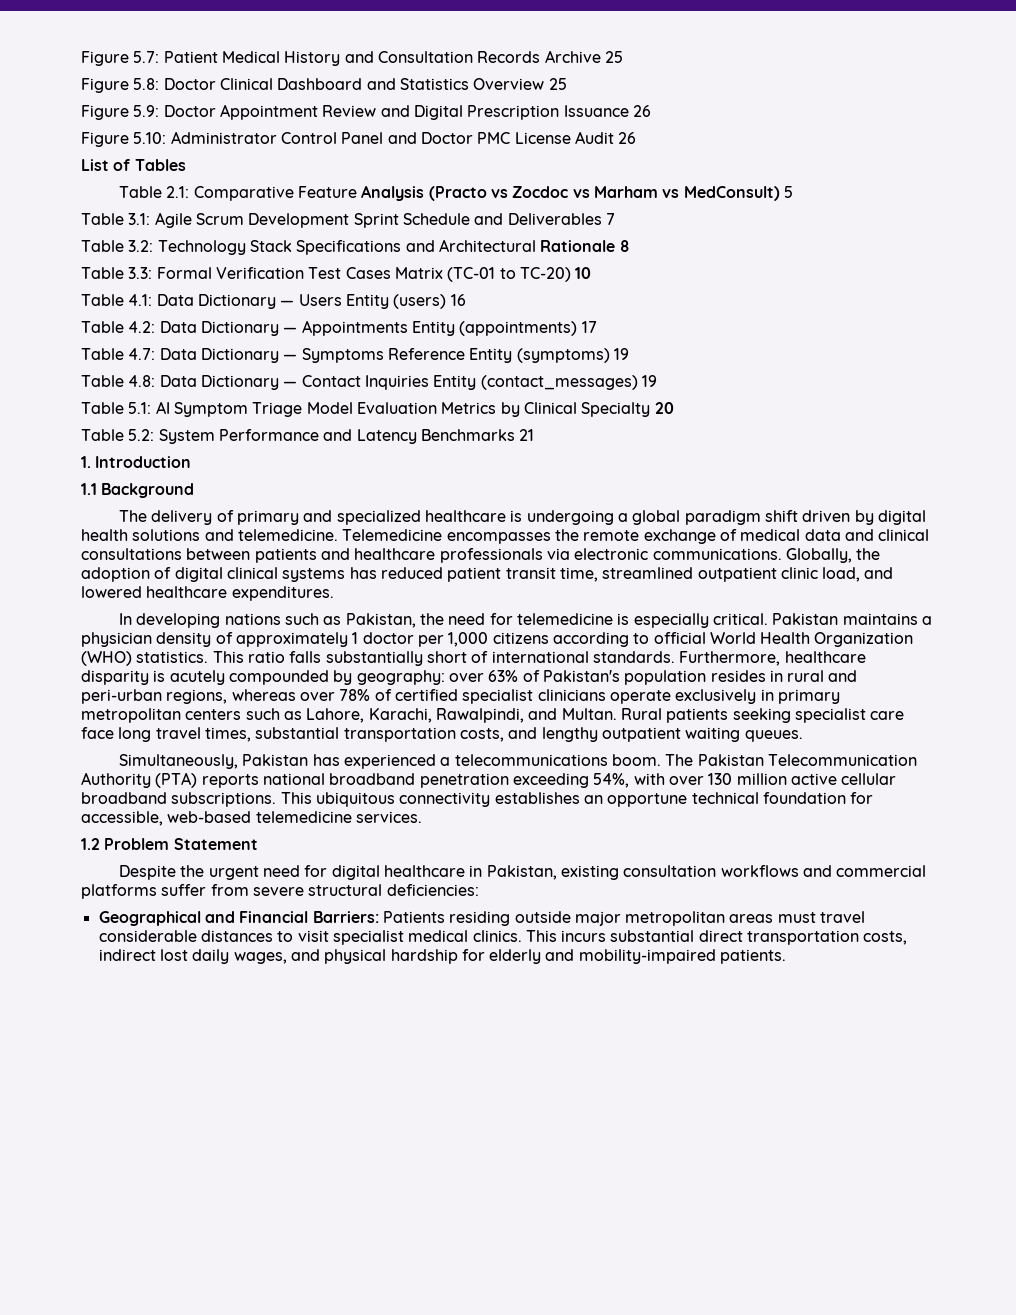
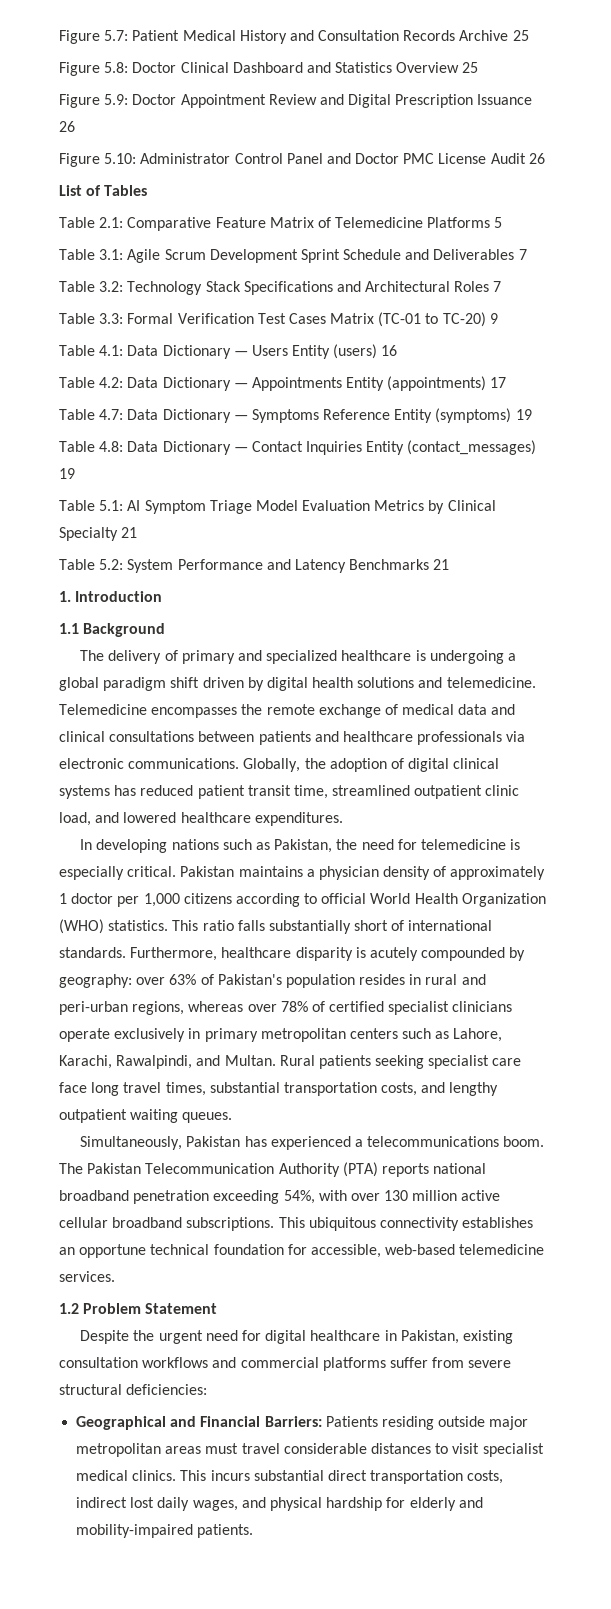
[361,185,780,201] Analysis (Practo vs Zocdoc vs Marham vs MedConsult) -> [269,217,491,228] Matrix of Telemedicine Platforms
[540,240,629,252] Rationale 8 -> [454,281,502,292] Roles 7
[575,267,592,279] 10 -> [489,313,498,324] 9
[654,402,674,414] 20 -> [121,527,138,538] 21

